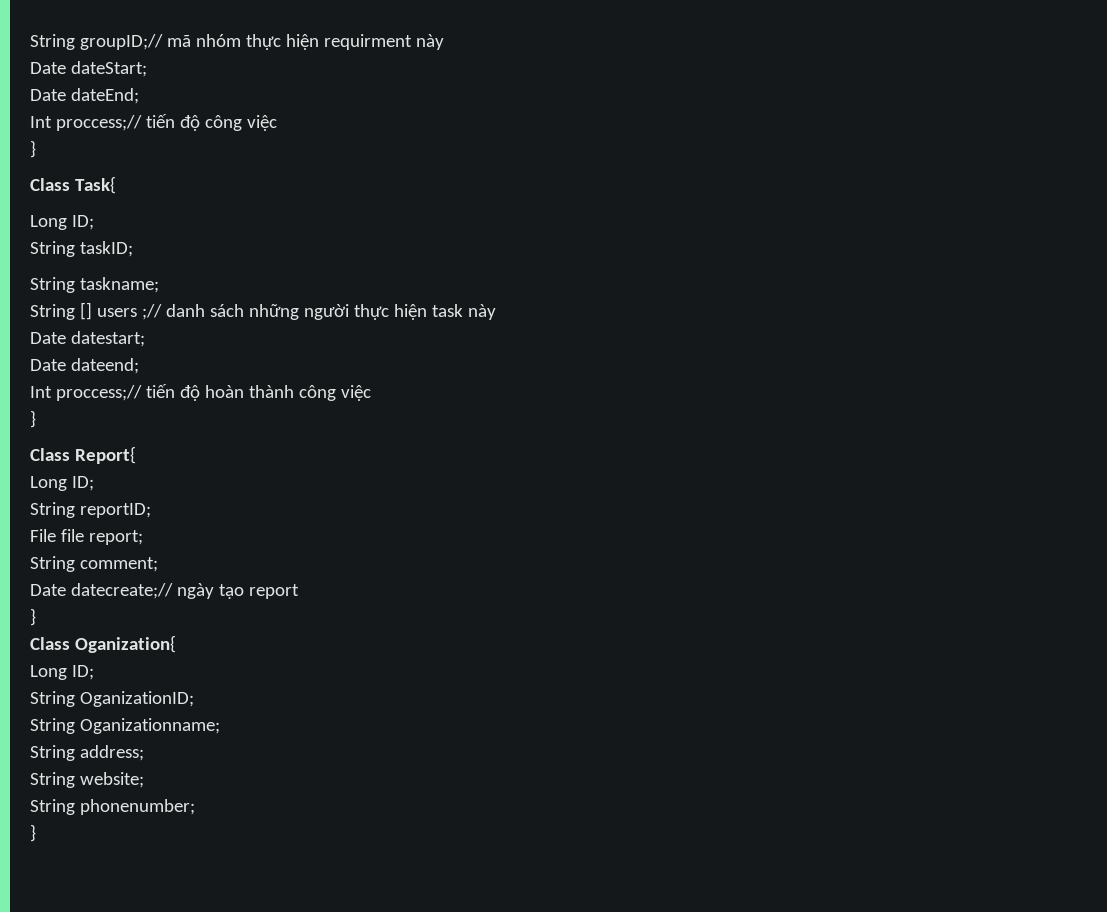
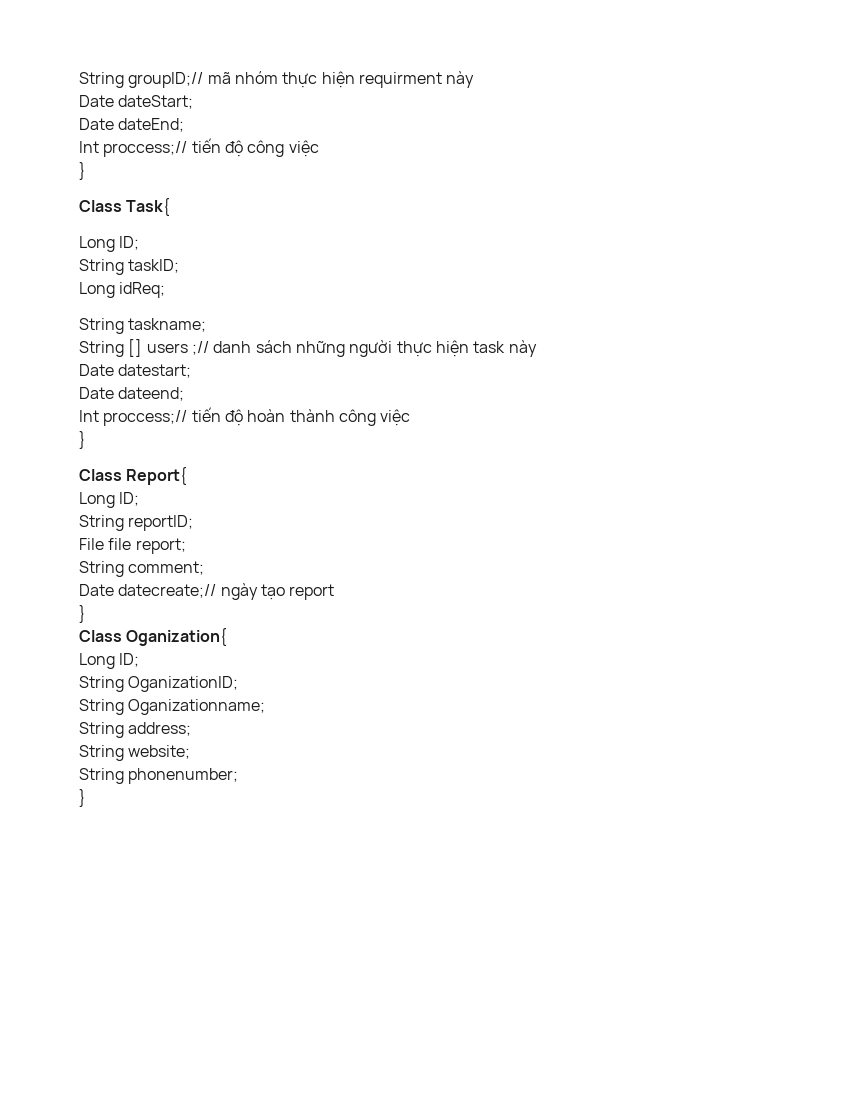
(133, 249) none -> [79,282,166,298] // Long idReq;

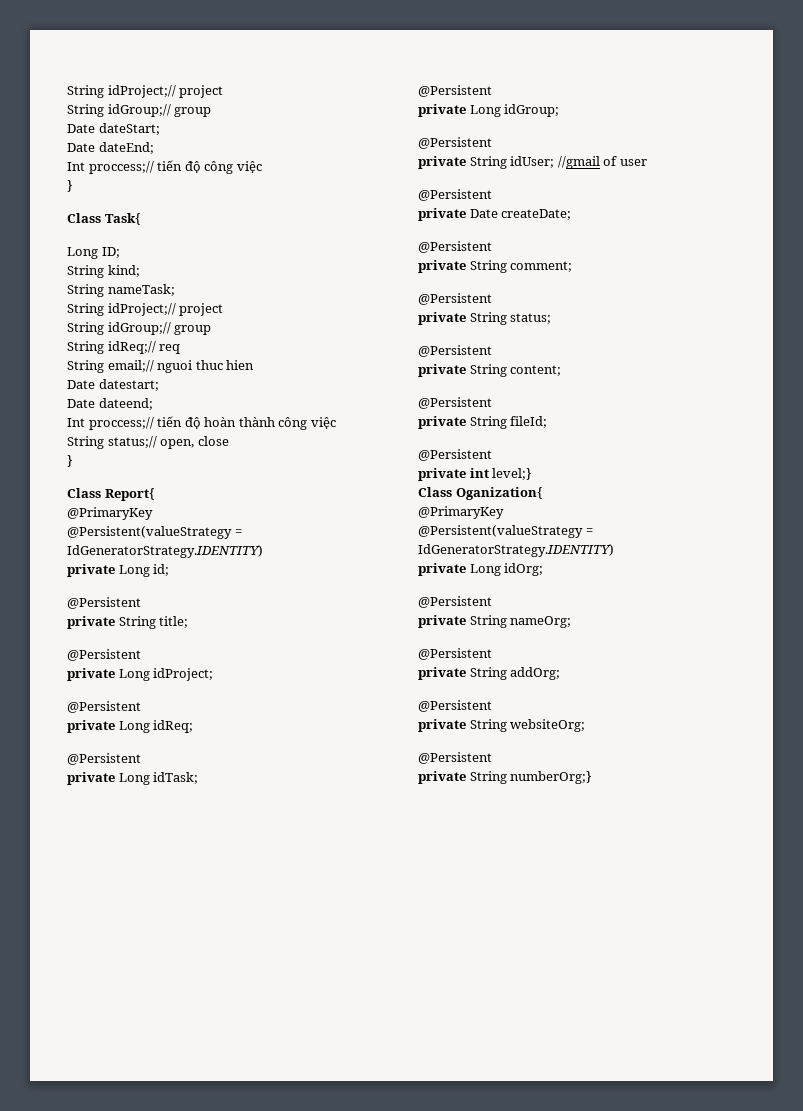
[79,71,475,88] String groupID;// mã nhóm thực hiện requirment này -> [67,85,224,98] [67,104,212,117] String idProject;// project // String idGroup;// group
[128,259,180,273] [79,282,166,298] [79,318,207,334] [79,339,537,357] taskID; // Long idReq; // String taskname; // String [] users ;// danh sách những người thực hiện task này -> [107,265,140,277] [67,284,175,297] [67,303,224,316] [67,322,212,335] [67,341,181,354] [67,360,255,373] kind; // String nameTask; // String idProject;// project // String idGroup;// group // String idReq;// req // String email;// nguoi thuc hien
(411, 417) none -> [67,436,229,449] // String status;// open, close
[79,492,140,508] [79,515,194,531] [79,538,186,554] [79,561,205,577] [79,583,335,600] [79,605,86,623] [79,628,228,646] [79,653,140,669] [79,676,239,692] [79,699,266,715] [79,722,192,738] [79,745,191,761] [79,768,239,784] [79,789,86,807] Long ID; // String reportID; // File file report; // String comment; // Date datecreate;// ngày tạo report // } // Class Oganization{ // Long ID; // String OganizationID; // String Oganizationname; // String address; // String website; // String phonenumber; // } -> [67,507,153,520] [67,526,242,539] [67,545,263,558] [67,564,170,577] [67,597,141,609] [67,616,189,629] [67,649,141,661] [67,668,214,681] [67,701,141,713] [67,720,194,733] [67,753,141,765] [67,772,199,785] [418,85,492,97] [418,104,560,117] [418,137,492,149] [418,156,647,169] [418,189,492,201] [418,208,572,221] [418,241,492,253] [418,260,573,273] [418,293,492,305] [418,312,552,325] [418,345,492,357] [418,364,562,377] [418,397,492,409] [418,416,548,429] [418,449,492,461] [418,468,533,481] [418,487,543,500] [418,506,504,519] [418,525,593,538] [418,544,614,557] [418,563,544,576] [418,596,492,608] [418,615,572,628] [418,648,492,660] [418,667,561,680] [418,700,492,712] [418,719,586,732] [418,752,492,764] [418,771,593,784] @PrimaryKey // @Persistent(valueStrategy = IdGeneratorStrategy.IDENTITY) // private Long id; // @Persistent // private String title; // @Persistent // private Long idProject; // @Persistent // private Long idReq; // @Persistent // private Long idTask; // @Persistent // private Long idGroup; // @Persistent // private String idUser; //gmail of user // @Persistent // private Date createDate; // @Persistent // private String comment; // @Persistent // private String status; // @Persistent // private String content; // @Persistent // private String fileId; // @Persistent // private int level;} // Class Oganization{ // @PrimaryKey // @Persistent(valueStrategy = IdGeneratorStrategy.IDENTITY) // private Long idOrg; // @Persistent // private String nameOrg; // @Persistent // private String addOrg; // @Persistent // private String websiteOrg; // @Persistent // private String numberOrg;}

